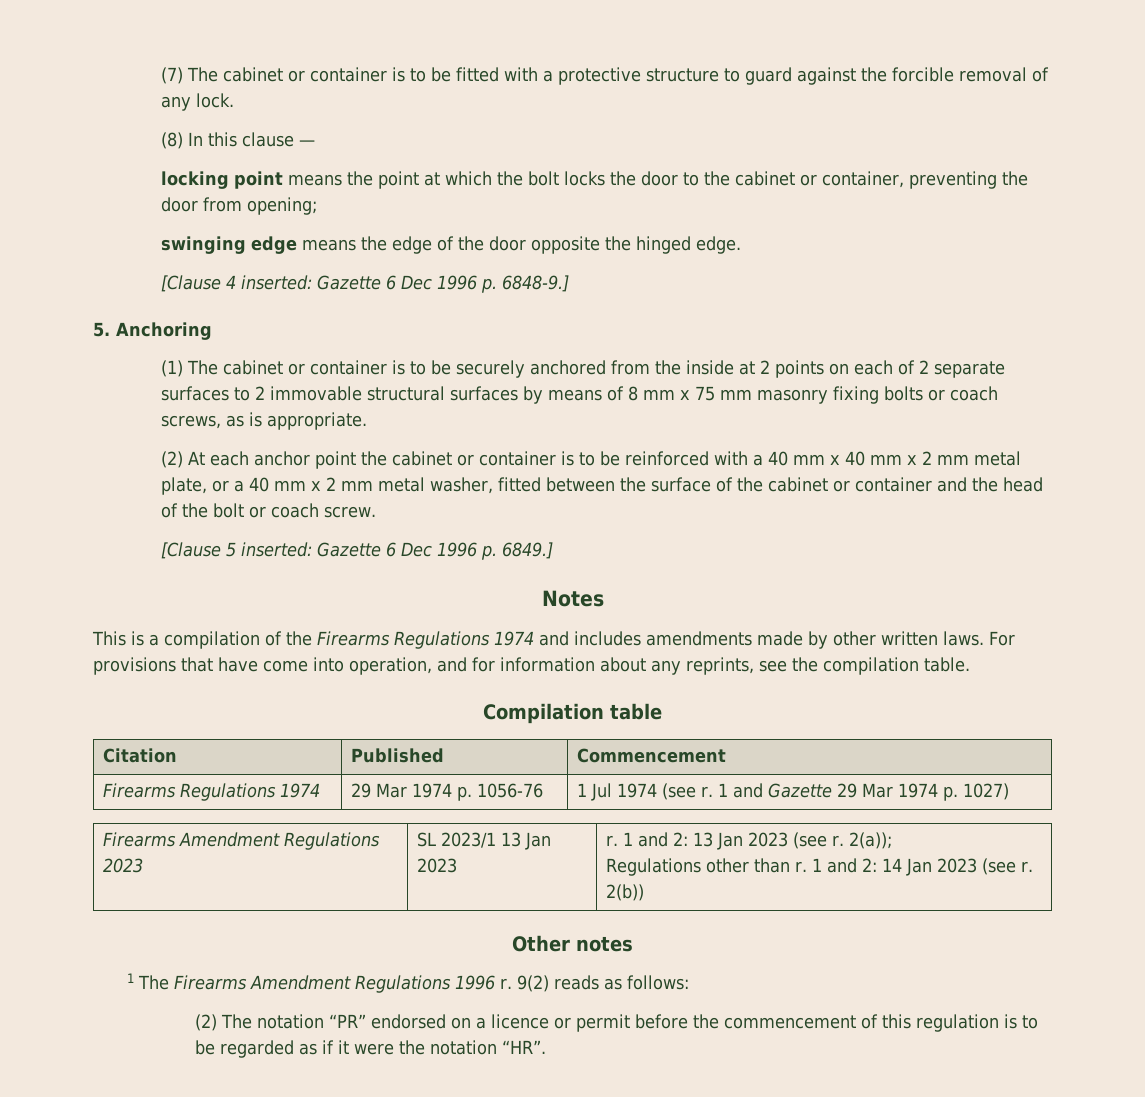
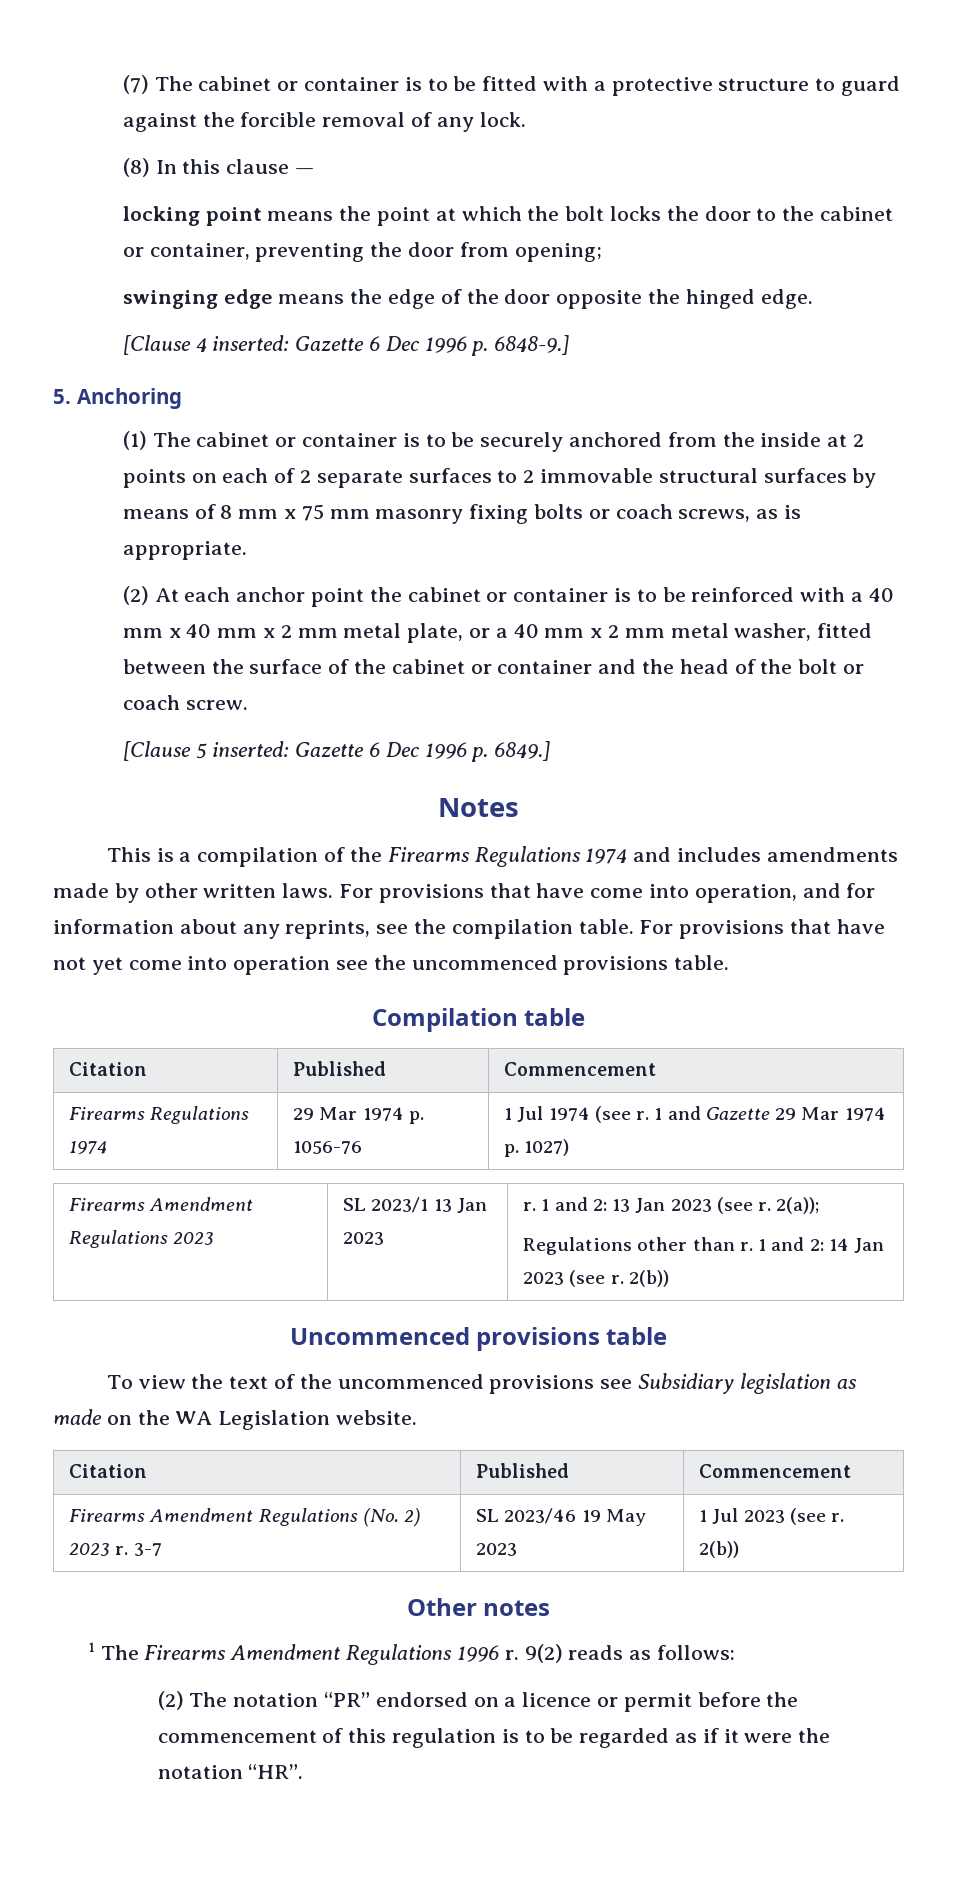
(970, 664) none -> [639,919,885,939] [53,955,730,975] For provisions that have not yet come into operation see the uncommenced provisions table.
(645, 892) none -> [289,1327,668,1351] [106,1373,857,1394] [53,1409,418,1430] [69,1464,148,1478] [476,1463,570,1478] [699,1464,852,1478] [69,1508,422,1527] [69,1543,162,1556] [476,1508,646,1526] [476,1543,518,1556] [699,1508,845,1525] [699,1541,740,1558] // Uncommenced provisions table // To view the text of the uncommenced provisions see Subsidiary legislation as made on the WA Legislation website. // Citation | Published | Commencement // Firearms Amendment Regulations (No. 2) 2023 r. 3-7 | SL 2023/46 19 May 2023 | 1 Jul 2023 (see r. 2(b))

